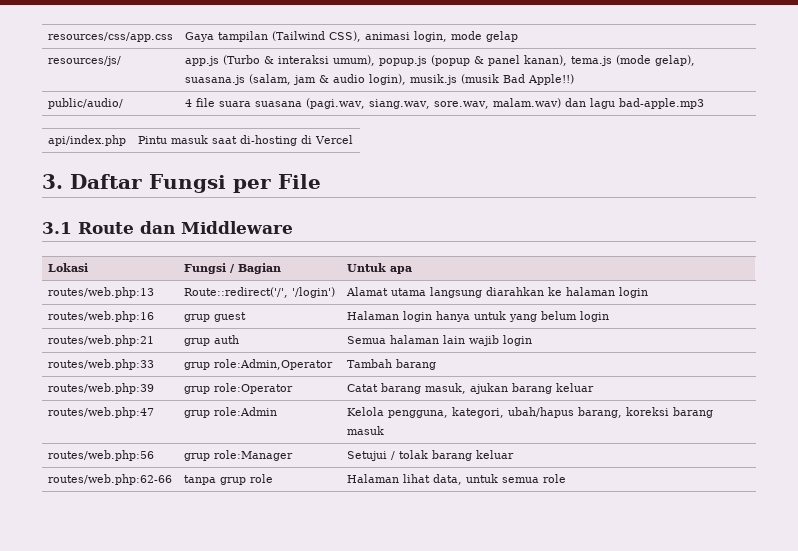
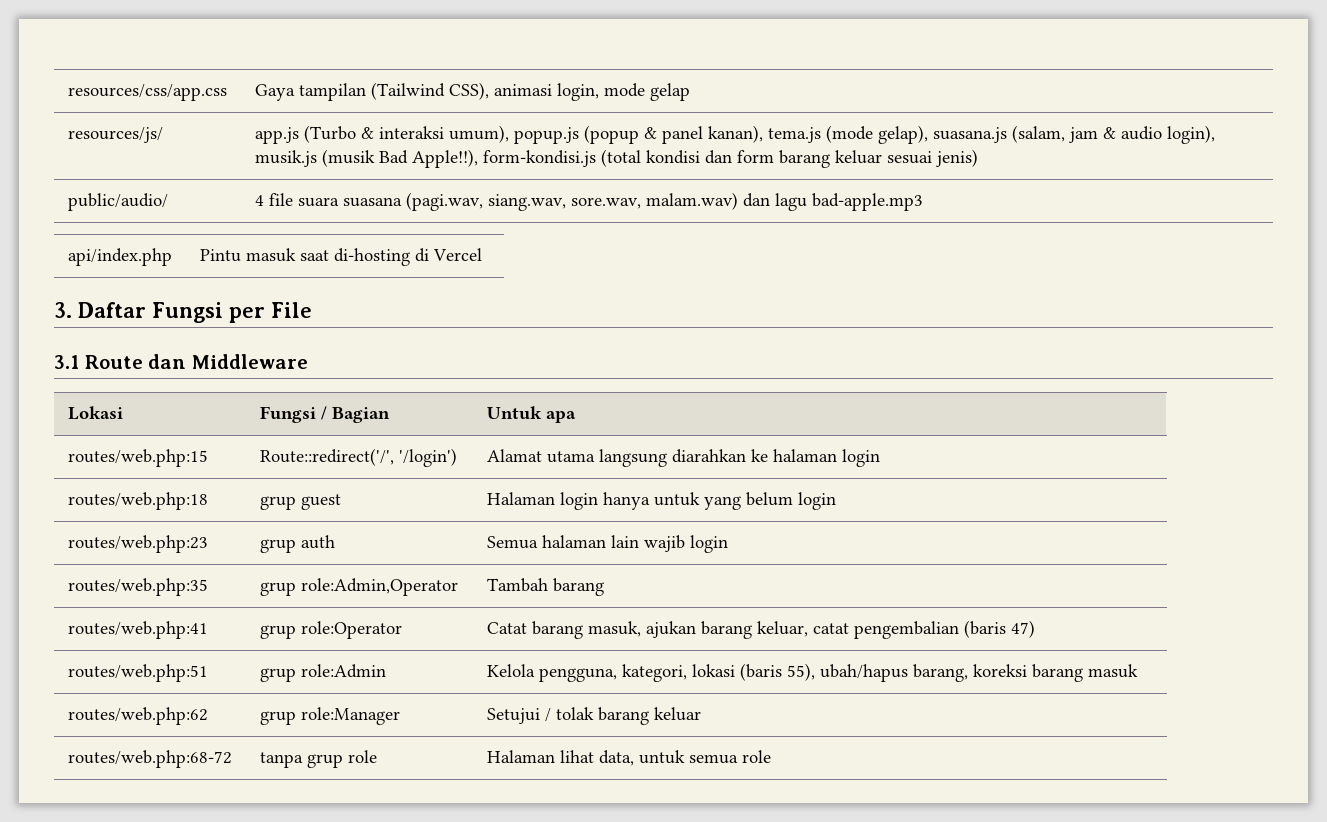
[527,74,574,85] Apple!!) -> [411,149,978,168] Apple!!), form-kondisi.js (total kondisi dan form barang keluar sesuai jenis)
[47,287,154,298] routes/web.php:13 -> [67,449,208,467] routes/web.php:15
[47,311,154,322] routes/web.php:16 -> [67,492,208,510] routes/web.php:18
[47,335,154,346] routes/web.php:21 -> [67,535,208,553] routes/web.php:23
[47,359,154,370] routes/web.php:33 -> [67,578,208,596] routes/web.php:35
[47,383,154,394] routes/web.php:39 -> [67,621,208,639] routes/web.php:41
[555,383,594,392] [47,407,154,418] keluar // routes/web.php:47 -> [756,620,1035,639] [67,664,208,682] keluar, catat pengembalian (baris 47) // routes/web.php:51
(504, 412) none -> [691,663,815,681] lokasi (baris 55),
[47,450,154,461] routes/web.php:56 -> [67,707,208,725] routes/web.php:62
[47,474,172,485] routes/web.php:62-66 -> [67,750,232,768] routes/web.php:68-72

